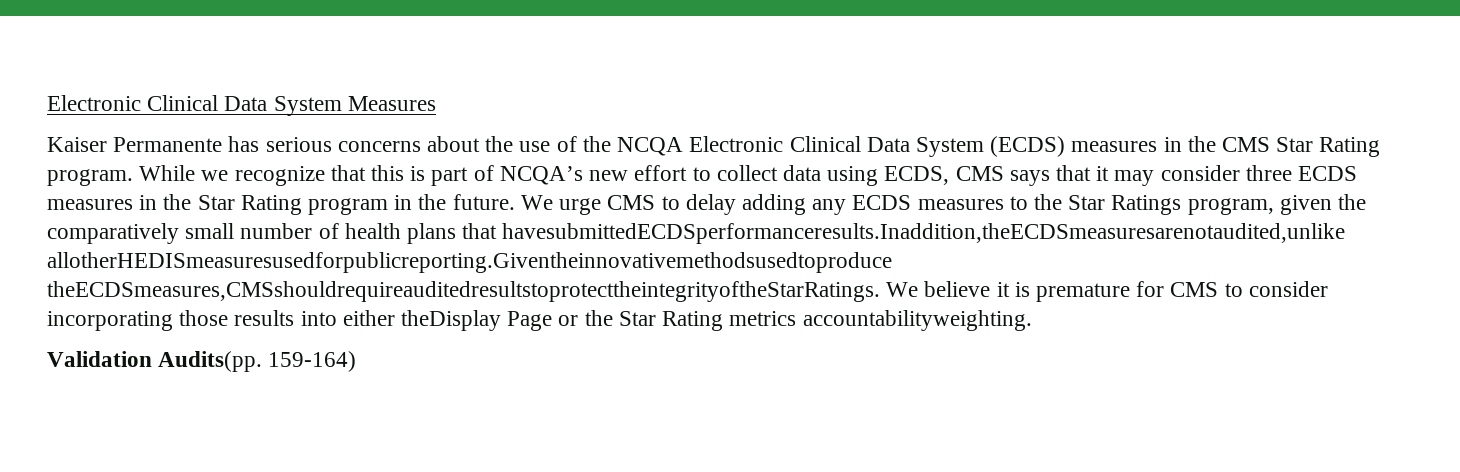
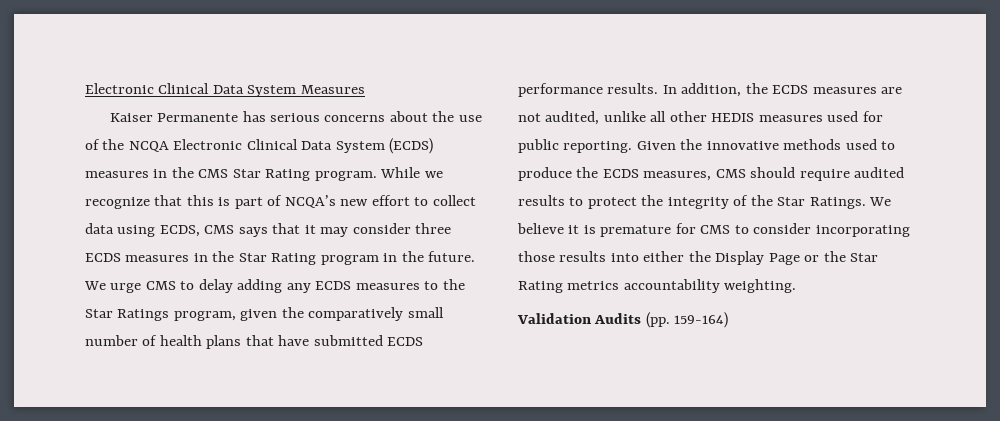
[502,223,1346,244] [47,252,892,273] [47,281,880,302] havesubmittedECDSperformanceresults.Inaddition,theECDSmeasuresarenotaudited,unlike allotherHEDISmeasuresusedforpublicreporting.Giventheinnovativemethodsusedtoproduce theECDSmeasures,CMSshouldrequireauditedresultstoprotecttheintegrityoftheStarRatings. -> [278,335,424,346] [518,83,903,97] [518,111,883,125] [518,139,896,153] [518,167,905,181] [518,195,866,209] have submitted ECDS performance results. In addition, the ECDS measures are not audited, unlike all other HEDIS measures used for public reporting. Given the innovative methods used to produce the ECDS measures, CMS should require audited results to protect the integrity of the Star Ratings.
[401,310,502,331] theDisplay -> [688,251,765,265] the Display
[802,310,1032,331] accountabilityweighting. -> [623,279,797,293] accountability weighting.
[158,351,263,372] Audits(pp. -> [594,312,670,328] Audits (pp.

